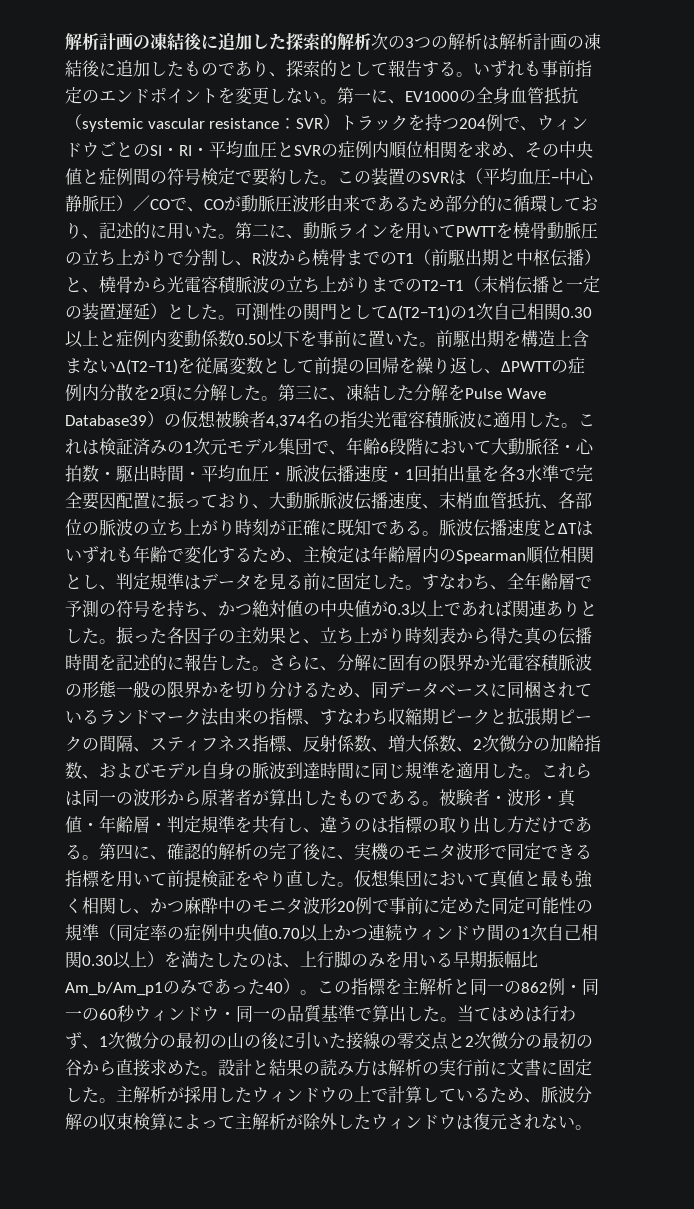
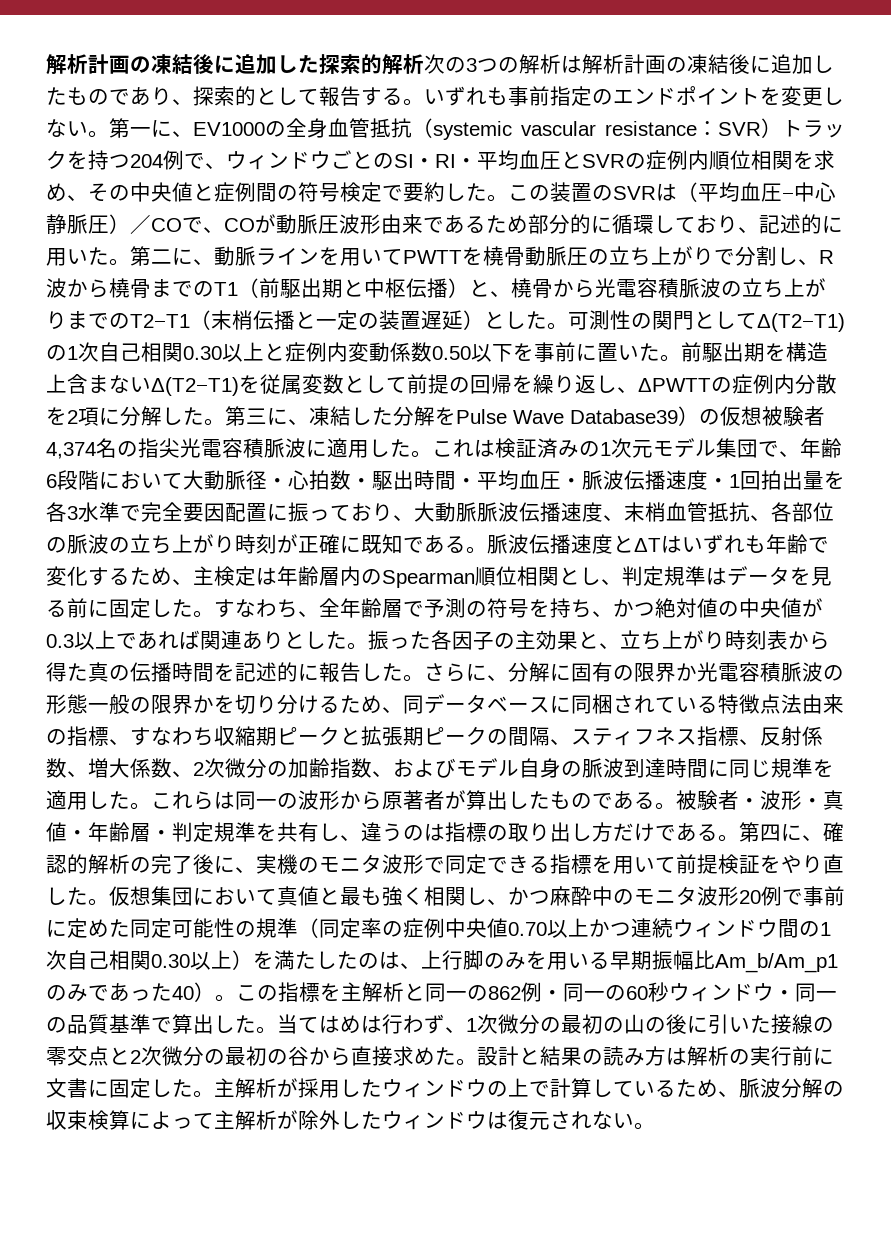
[99,709,201,725] ランドマーク -> [718,694,781,714] 特徴点

